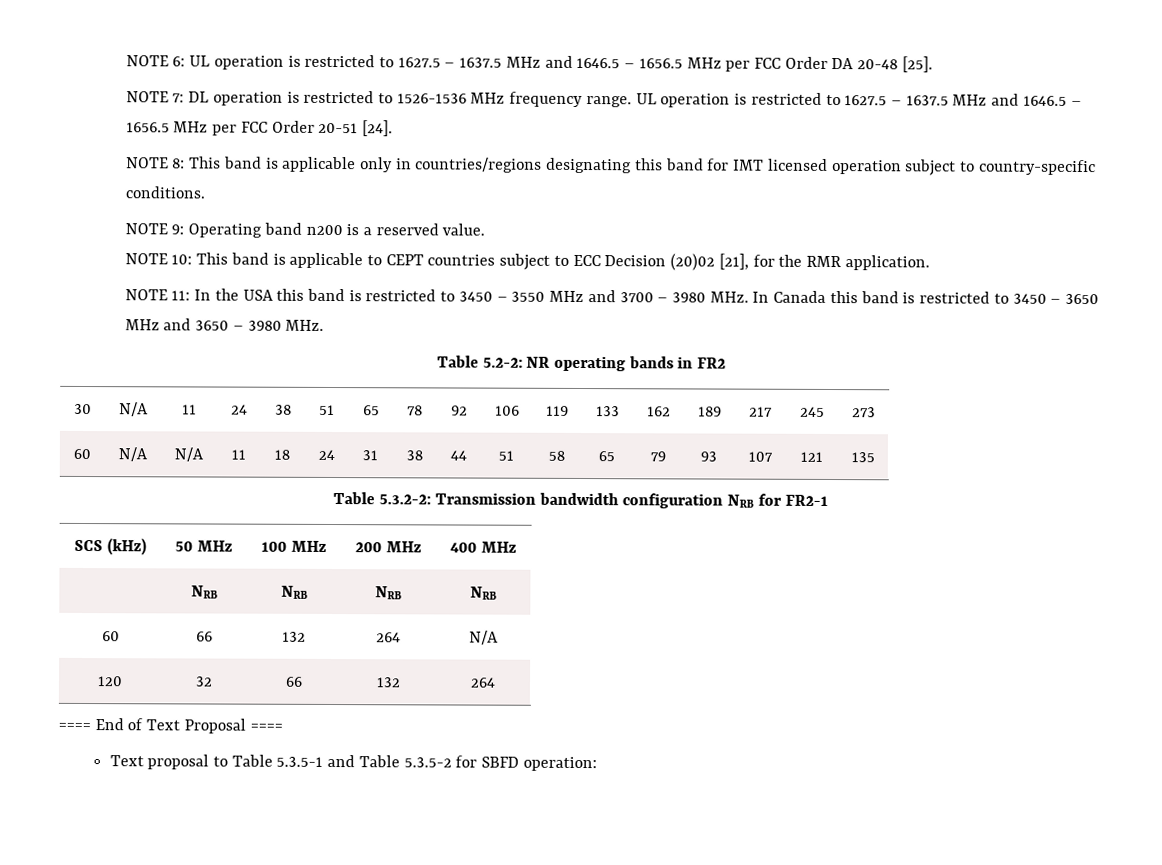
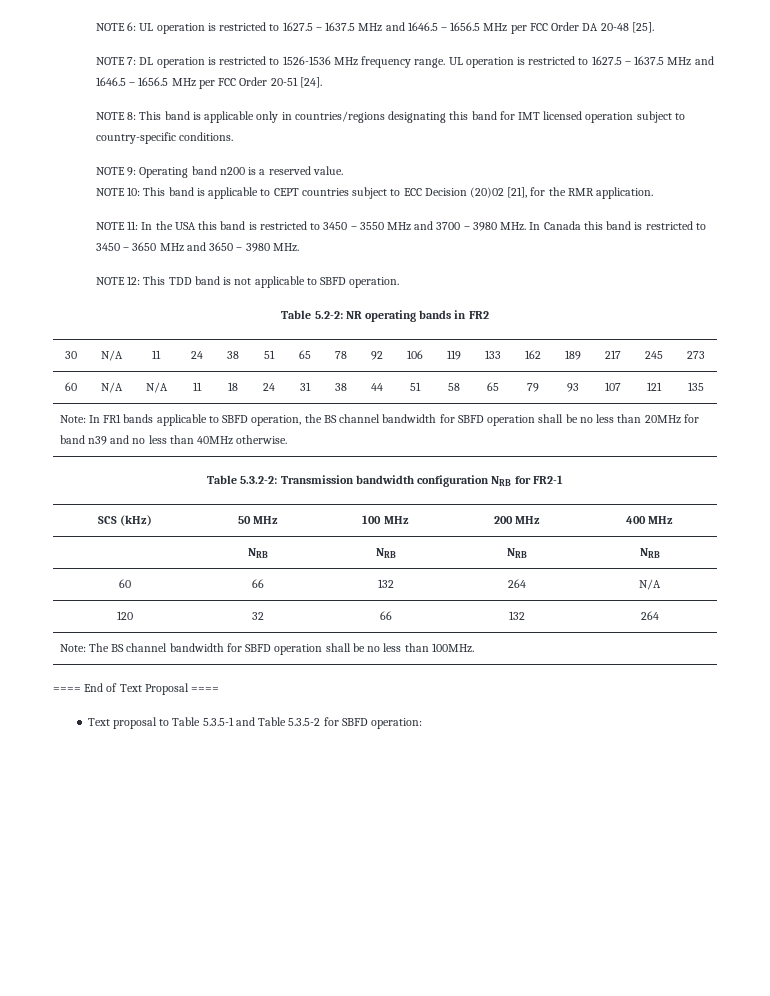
(325, 325) none -> [95,276,400,288] // NOTE 12: This TDD band is not applicable to SBFD operation.
(875, 457) none -> [59,414,699,426] [59,435,288,445] // Note: In FR1 bands applicable to SBFD operation, the BS channel bandwidth for SBFD operation shall be no less than 20MHz for band n39 and no less than 40MHz otherwise.
(496, 682) none -> [59,643,474,655] // Note: The BS channel bandwidth for SBFD operation shall be no less than 100MHz.

